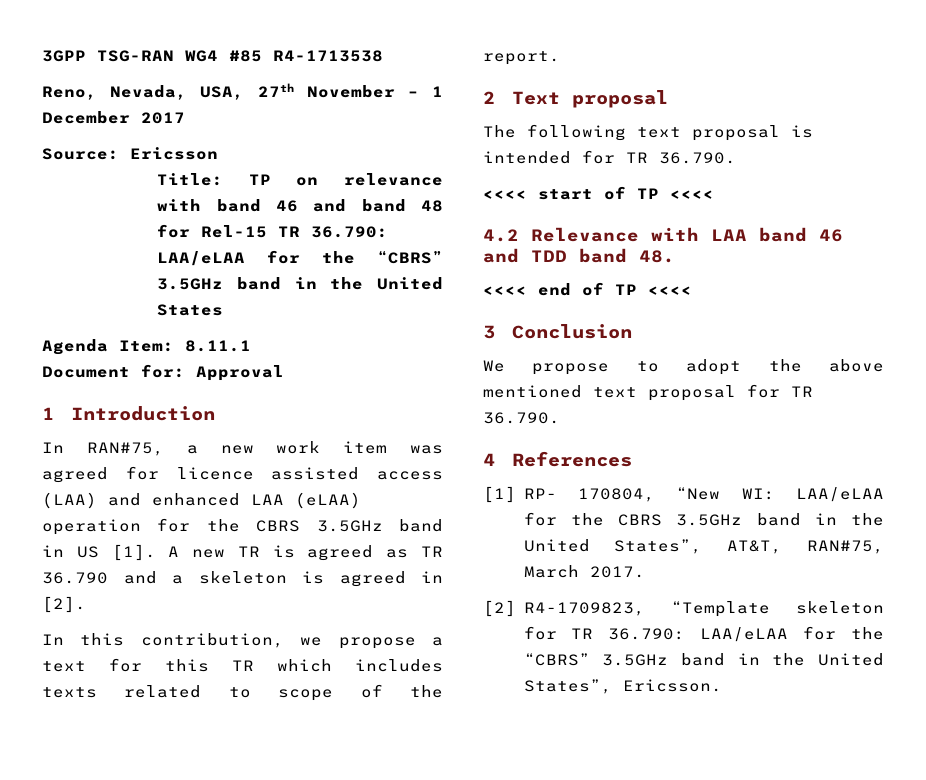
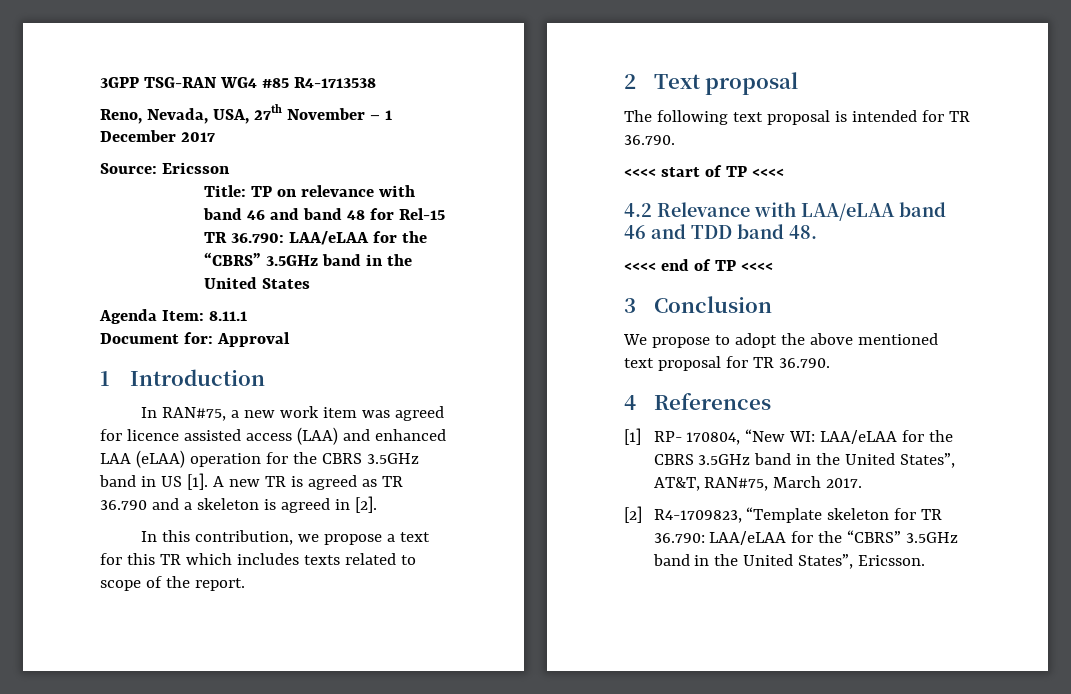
[711,229,747,241] LAA -> [801,203,895,221] LAA/eLAA

